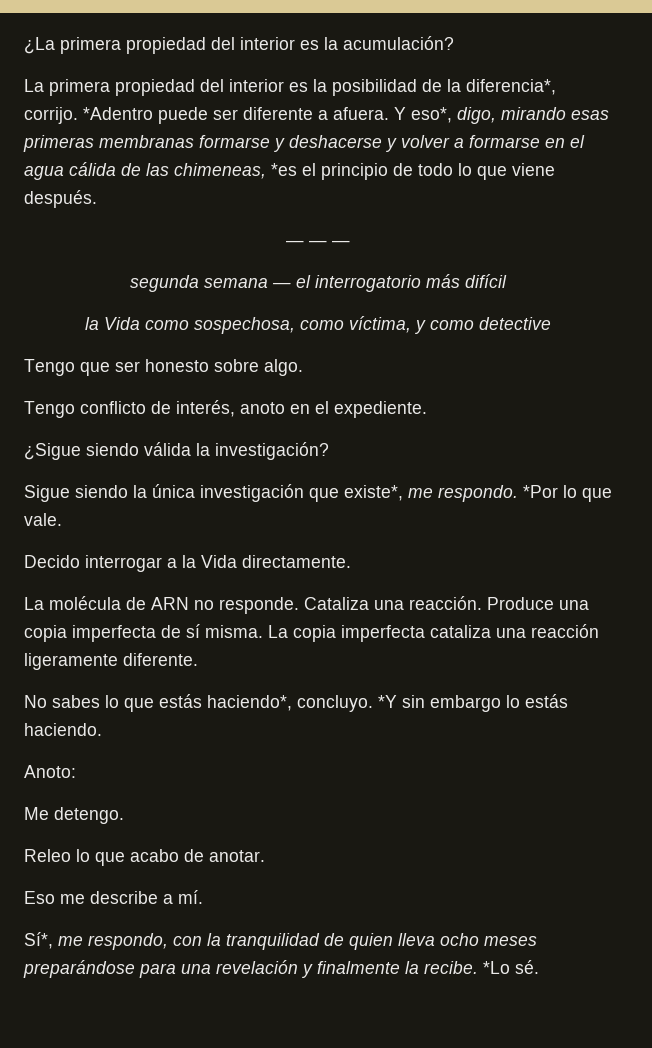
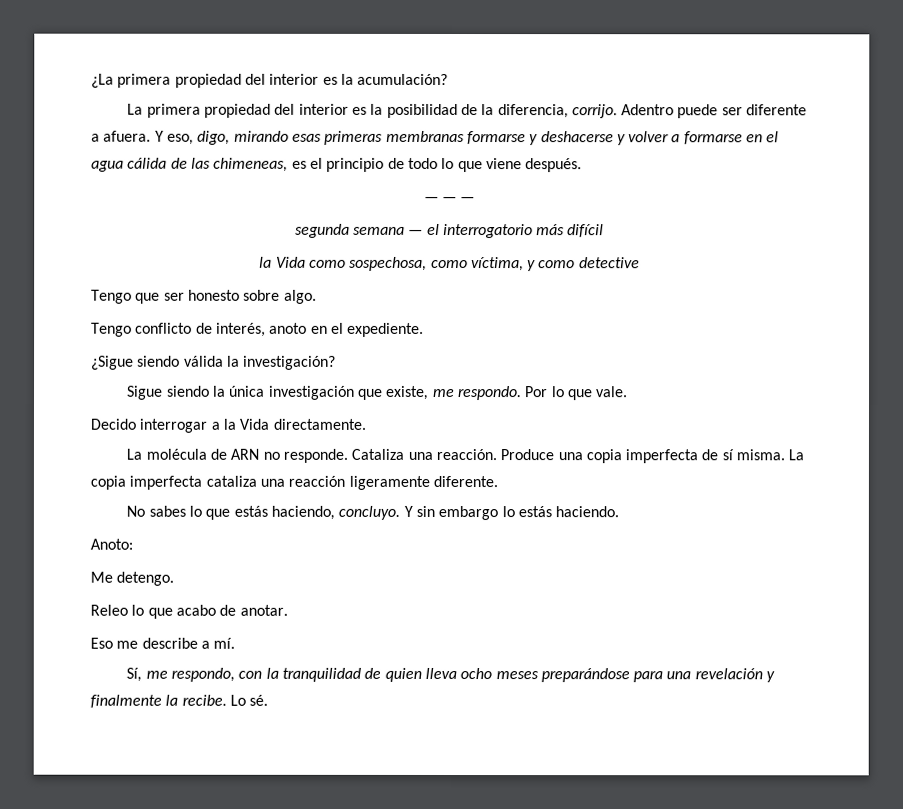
[466,79,556,95] [24,107,153,124] diferencia*, corrijo. *Adentro -> [497,104,675,119] diferencia, corrijo. Adentro
[411,107,452,123] eso*, -> [166,133,194,145] eso,
[271,163,297,176] *es -> [291,160,307,169] es
[344,485,403,501] existe*, -> [386,385,430,400] existe,
[523,485,558,498] *Por -> [525,386,549,398] Por
[207,695,397,712] haciendo*, concluyo. *Y -> [270,505,413,520] haciendo, concluyo. Y
[24,932,53,949] Sí*, -> [126,667,143,682] Sí,
[483,961,510,974] *Lo -> [229,694,246,706] Lo

